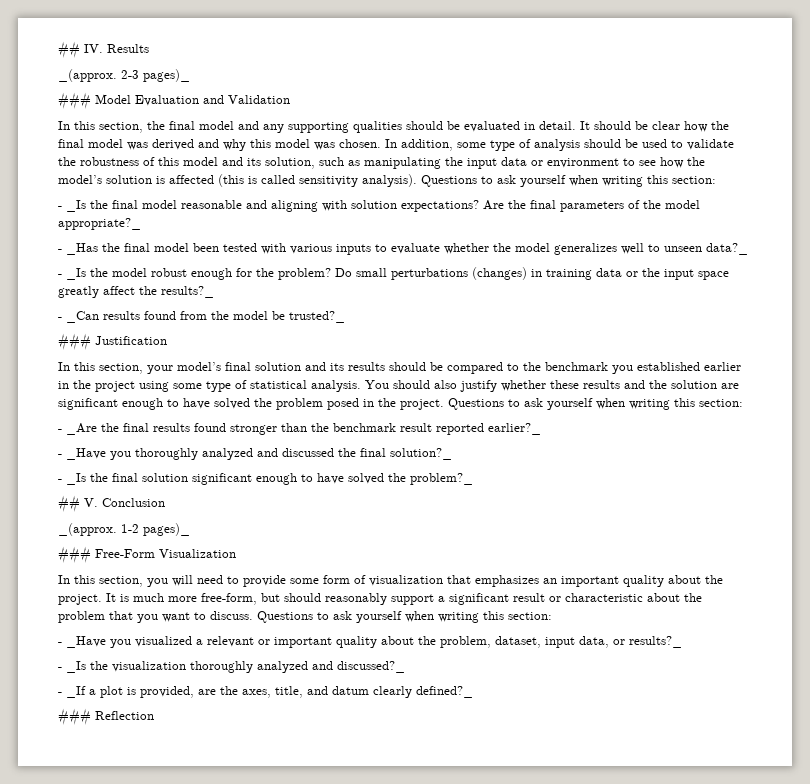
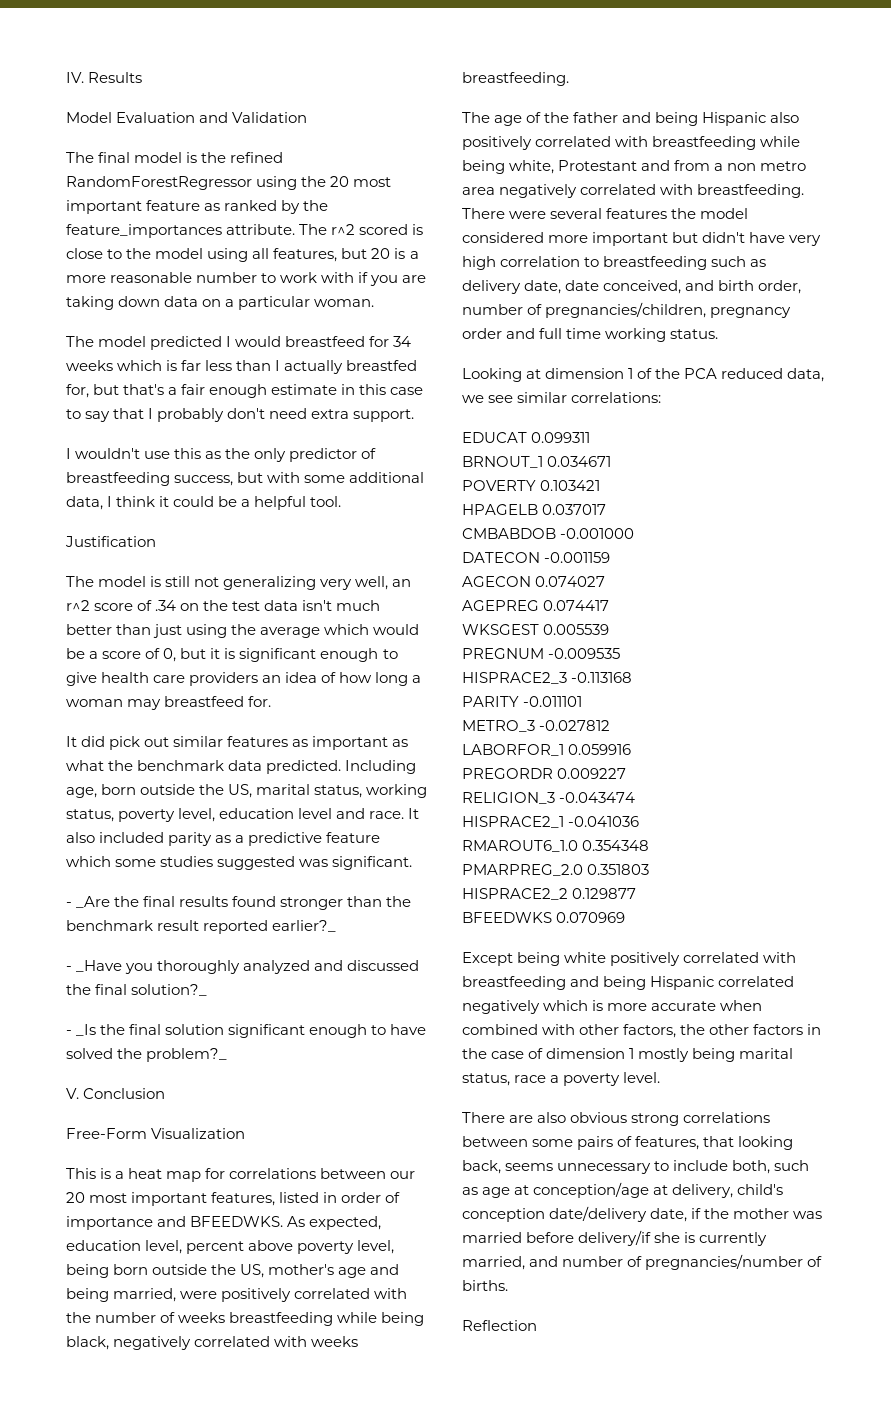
[58,41,80,58] ## -> (66, 77) none
[58,69,190,82] [58,92,91,109] _(approx. 2-3 pages)_ // ### -> (143, 77) none
[58,121,729,133] [58,139,734,151] [58,157,705,169] [58,174,716,187] [58,200,700,212] [58,218,141,230] [58,243,748,255] [58,267,729,280] [58,286,214,298] [58,311,345,323] [58,333,167,350] [58,362,741,374] [58,380,739,392] [58,398,743,410] In this section, the final model and any supporting qualities should be evaluated in detail. It should be clear how the final model was derived and why this model was chosen. In addition, some type of analysis should be used to validate the robustness of this model and its solution, such as manipulating the input data or environment to see how the model’s solution is affected (this is called sensitivity analysis). Questions to ask yourself when writing this section: // - _Is the final model reasonable and aligning with solution expectations? Are the final parameters of the model appropriate?_ // - _Has the final model been tested with various inputs to evaluate whether the model generalizes well to unseen data?_ // - _Is the model robust enough for the problem? Do small perturbations (changes) in training data or the input space greatly affect the results?_ // - _Can results found from the model be trusted?_ // ### Justification // In this section, your model’s final solution and its results should be compared to the benchmark you established earlier in the project using some type of statistical analysis. You should also justify whether these results and the solution are significant enough to have solved the problem posed in the project. Questions to ask yourself when writing this section: -> [66,152,284,163] [66,176,392,190] [66,200,329,214] [66,224,424,238] [66,248,419,262] [66,272,427,286] [66,296,375,310] [66,336,412,350] [66,360,418,374] [66,384,424,398] [66,408,415,422] [66,448,377,462] [66,472,425,486] [66,496,342,510] [65,536,156,547] [66,576,412,590] [66,600,381,611] [66,624,420,638] [66,648,398,662] [66,672,422,686] [66,696,272,710] [66,736,409,750] [66,760,417,774] [66,784,428,798] [66,808,420,822] [66,832,381,846] [66,856,413,870] The final model is the refined RandomForestRegressor using the 20 most important feature as ranked by the feature_importances attribute. The r^2 scored is close to the model using all features, but 20 is a more reasonable number to work with if you are taking down data on a particular woman. // The model predicted I would breastfeed for 34 weeks which is far less than I actually breastfed for, but that's a fair enough estimate in this case to say that I probably don't need extra support. // I wouldn't use this as the only predictor of breastfeeding success, but with some additional data, I think it could be a helpful tool. // Justification // The model is still not generalizing very well, an r^2 score of .34 on the test data isn't much better than just using the average which would be a score of 0, but it is significant enough to give health care providers an idea of how long a woman may breastfeed for. // It did pick out similar features as important as what the benchmark data predicted. Including age, born outside the US, marital status, working status, poverty level, education level and race. It also included parity as a predictive feature which some studies suggested was significant.
[58,495,80,512] ## -> (228, 1055) none
[58,523,190,536] [58,546,236,563] [58,575,723,587] [58,593,702,605] [58,611,552,623] [58,636,682,648] [58,661,405,673] [58,686,473,698] [58,708,91,725] _(approx. 1-2 pages)_ // ### Free-Form Visualization // In this section, you will need to provide some form of visualization that emphasizes an important quality about the project. It is much more free-form, but should reasonably support a significant result or characteristic about the problem that you want to discuss. Questions to ask yourself when writing this section: // - _Have you visualized a relevant or important quality about the problem, dataset, input data, or results?_ // - _Is the visualization thoroughly analyzed and discussed?_ // - _If a plot is provided, are the axes, title, and datum clearly defined?_ // ### -> [66,1128,246,1139] [66,1168,416,1182] [66,1192,401,1206] [66,1216,382,1230] [66,1240,395,1254] [66,1264,400,1278] [66,1288,408,1302] [66,1312,425,1326] [66,1336,359,1350] [462,72,569,86] [462,112,800,126] [462,136,801,150] [462,160,807,174] [462,184,805,198] [462,208,749,219] [462,232,822,246] [462,256,767,270] [462,280,802,294] [462,302,792,318] [462,328,719,342] [462,368,825,382] [462,392,662,403] [462,432,591,443] [462,456,612,468] [462,480,601,491] [462,504,607,515] [462,528,635,539] [462,552,611,563] [462,576,606,587] [462,600,610,611] [462,624,610,635] [462,648,621,659] [462,672,633,684] [462,696,583,707] [462,720,611,732] [462,744,632,756] [462,768,627,779] [462,792,636,804] [462,816,640,828] [462,840,650,852] [462,864,650,876] [462,888,637,900] [462,912,626,923] [462,952,797,966] [462,976,795,990] [462,1000,763,1014] [462,1024,822,1038] [462,1048,794,1062] [462,1072,661,1086] [462,1112,771,1126] [462,1136,794,1150] [462,1160,810,1174] [462,1182,784,1198] [462,1206,823,1222] [462,1230,768,1246] [462,1254,823,1270] [462,1280,508,1291] Free-Form Visualization // This is a heat map for correlations between our 20 most important features, listed in order of importance and BFEEDWKS. As expected, education level, percent above poverty level, being born outside the US, mother's age and being married, were positively correlated with the number of weeks breastfeeding while being black, negatively correlated with weeks breastfeeding. // The age of the father and being Hispanic also positively correlated with breastfeeding while being white, Protestant and from a non metro area negatively correlated with breastfeeding. There were several features the model considered more important but didn't have very high correlation to breastfeeding such as delivery date, date conceived, and birth order, number of pregnancies/children, pregnancy order and full time working status. // Looking at dimension 1 of the PCA reduced data, we see similar correlations: // EDUCAT 0.099311 // BRNOUT_1 0.034671 // POVERTY 0.103421 // HPAGELB 0.037017 // CMBABDOB -0.001000 // DATECON -0.001159 // AGECON 0.074027 // AGEPREG 0.074417 // WKSGEST 0.005539 // PREGNUM -0.009535 // HISPRACE2_3 -0.113168 // PARITY -0.011101 // METRO_3 -0.027812 // LABORFOR_1 0.059916 // PREGORDR 0.009227 // RELIGION_3 -0.043474 // HISPRACE2_1 -0.041036 // RMAROUT6_1.0 0.354348 // PMARPREG_2.0 0.351803 // HISPRACE2_2 0.129877 // BFEEDWKS 0.070969 // Except being white positively correlated with breastfeeding and being Hispanic correlated negatively which is more accurate when combined with other factors, the other factors in the case of dimension 1 mostly being marital status, race a poverty level. // There are also obvious strong correlations between some pairs of features, that looking back, seems unnecessary to include both, such as age at conception/age at delivery, child's conception date/delivery date, if the mother was married before delivery/if she is currently married, and number of pregnancies/number of births. //

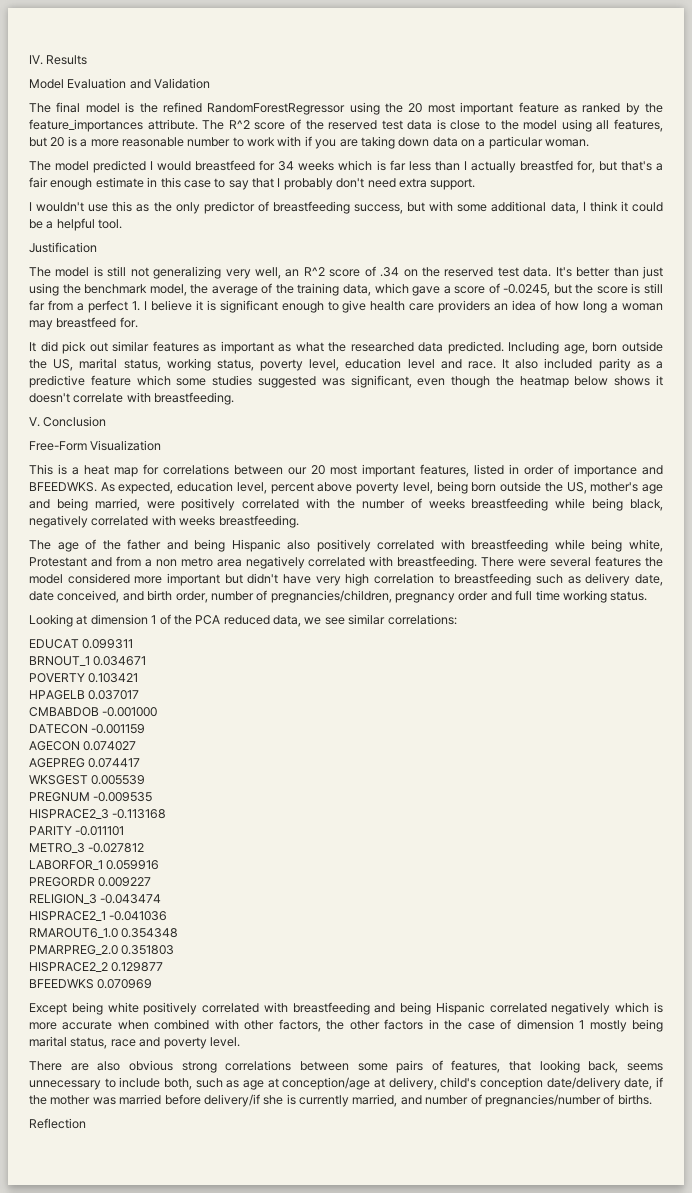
[331,224,409,235] r^2 scored -> [228,119,433,130] R^2 score of the reserved test data
[66,600,90,611] r^2 -> [303,267,325,276] R^2
[232,600,381,611] test data isn't much -> [444,267,572,277] reserved test data. It's
[260,624,420,638] [66,648,207,662] average which would be a score of 0, but -> [84,283,663,296] [29,300,192,313] benchmark model, the average of the training data, which gave a score of -0.0245, but the score is still far from a perfect 1. I believe
[137,760,225,771] benchmark -> [350,342,414,352] researched
[332,856,413,870] [66,896,412,910] [66,920,337,934] [66,960,420,974] [66,984,208,996] [66,1024,427,1038] [66,1048,228,1062] significant. // - _Are the final results found stronger than the benchmark result reported earlier?_ // - _Have you thoroughly analyzed and discussed the final solution?_ // - _Is the final solution significant enough to have solved the problem?_ -> [350,375,664,388] [29,392,235,405] significant, even though the heatmap below shows it doesn't correlate with breastfeeding.
[550,1075,560,1083] a -> [139,1037,161,1047] and

